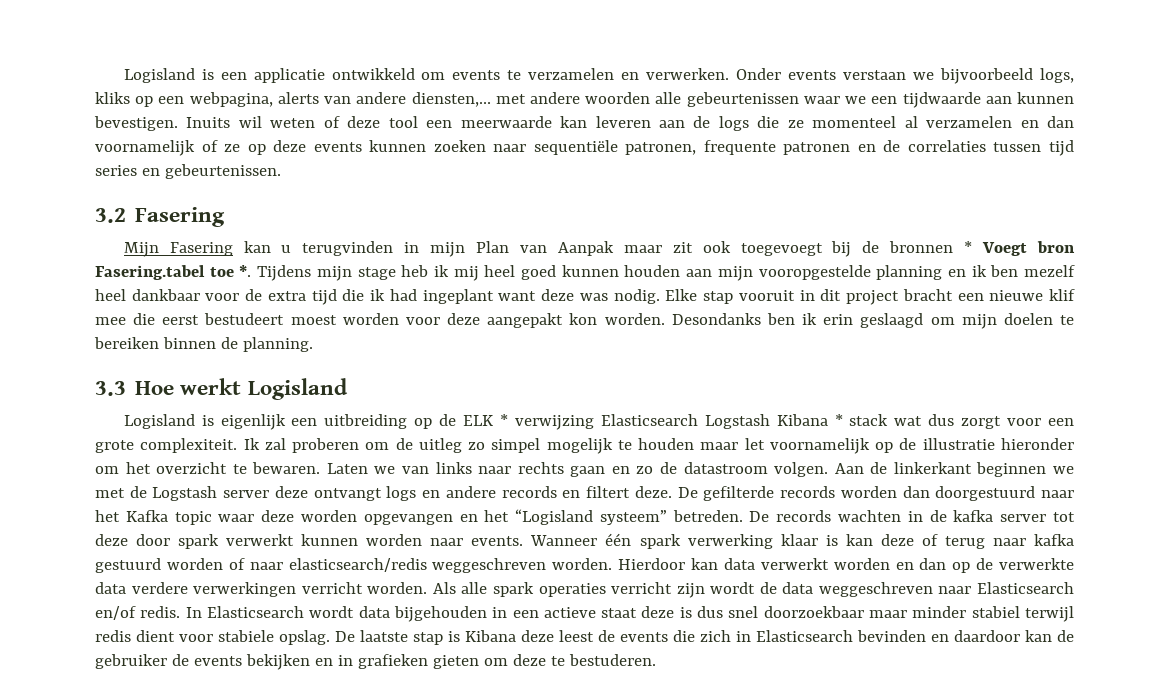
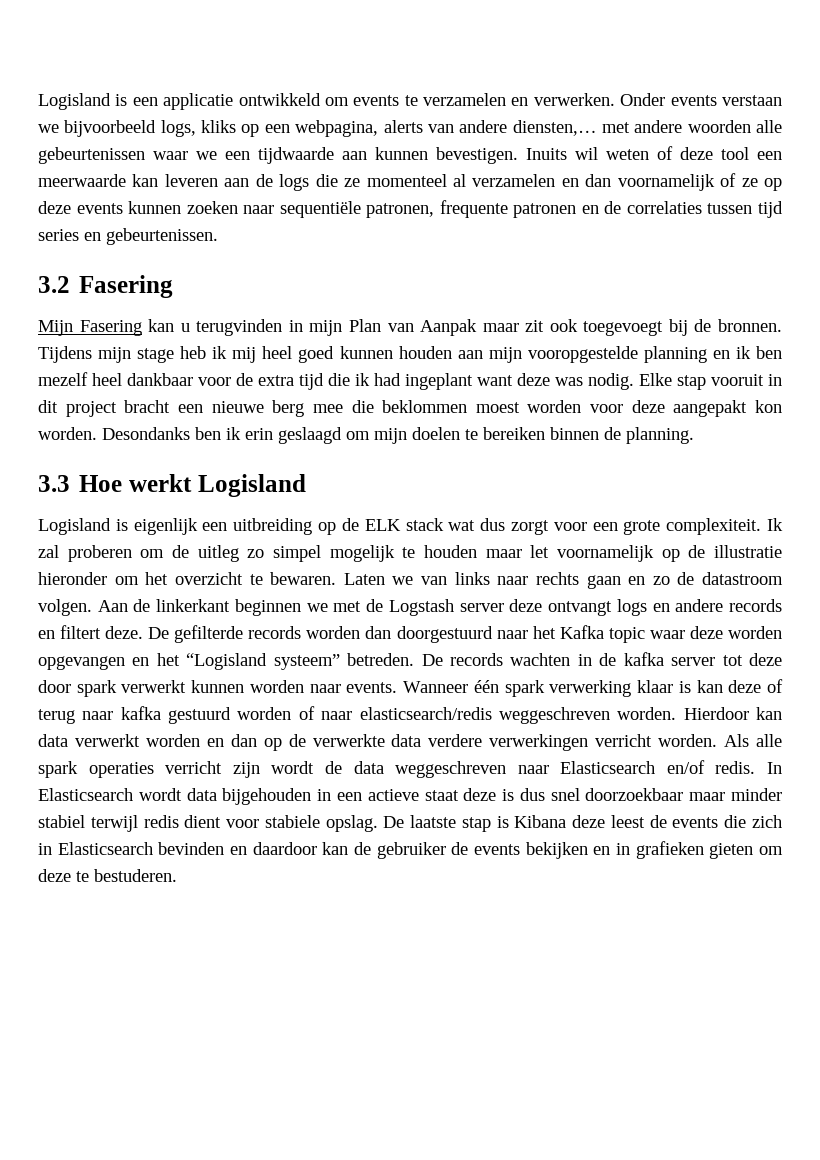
[889,241,1076,256] [95,265,252,280] bronnen * Voegt bron Fasering.tabel toe *. -> [718,319,782,332] bronnen.
[1049,289,1076,301] klif -> [272,400,305,417] berg
[162,313,285,325] eerst bestudeert -> [382,400,468,413] beklommen
[499,414,843,430] * verwijzing Elasticsearch Logstash Kibana * -> (401, 525) none

